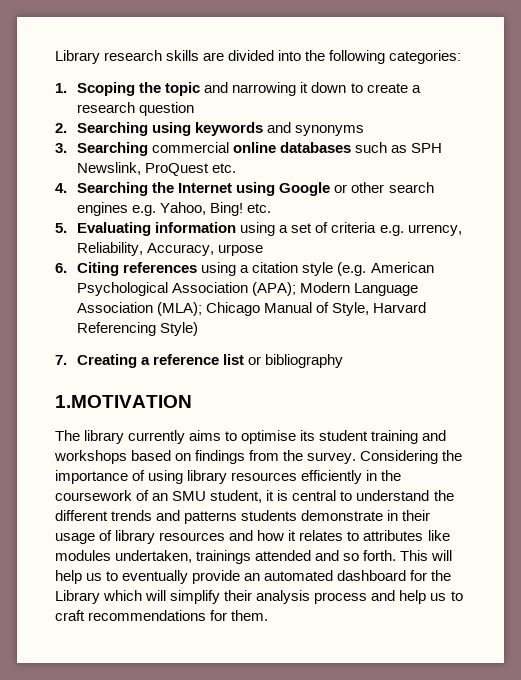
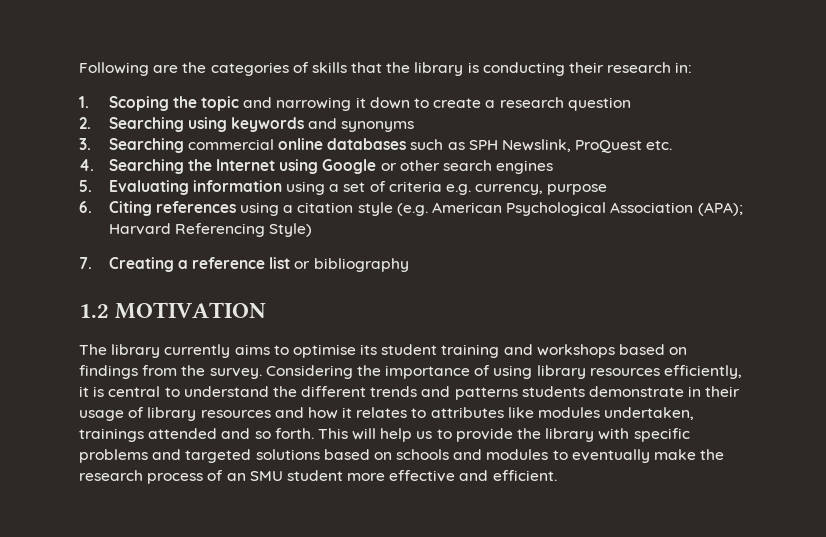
[55,50,462,64] Library research skills are divided into the following categories: -> [79,62,693,76] Following are the categories of skills that the library is conducting their research in:
[132,202,272,216] e.g. Yahoo, Bing! etc. -> (554, 167) none
[407,224,462,236] [77,242,264,256] urrency, Reliability, Accuracy, urpose -> [475,184,608,195] currency, purpose
[300,282,419,296] [77,302,370,316] Modern Language Association (MLA); Chicago Manual of Style, -> (743, 209) none
[55,395,192,408] 1.MOTIVATION -> [79,302,267,319] 1.2 MOTIVATION
[301,470,402,484] [55,490,263,503] efficiently in the coursework of an SMU student, -> [664,365,743,379] efficiently,
[122,570,452,584] [55,590,463,604] [55,610,269,621] eventually provide an automated dashboard for the Library which will simplify their analysis process and help us to craft recommendations for them. -> [455,428,690,442] [79,449,725,463] [79,470,557,484] provide the library with specific problems and targeted solutions based on schools and modules to eventually make the research process of an SMU student more effective and efficient.

